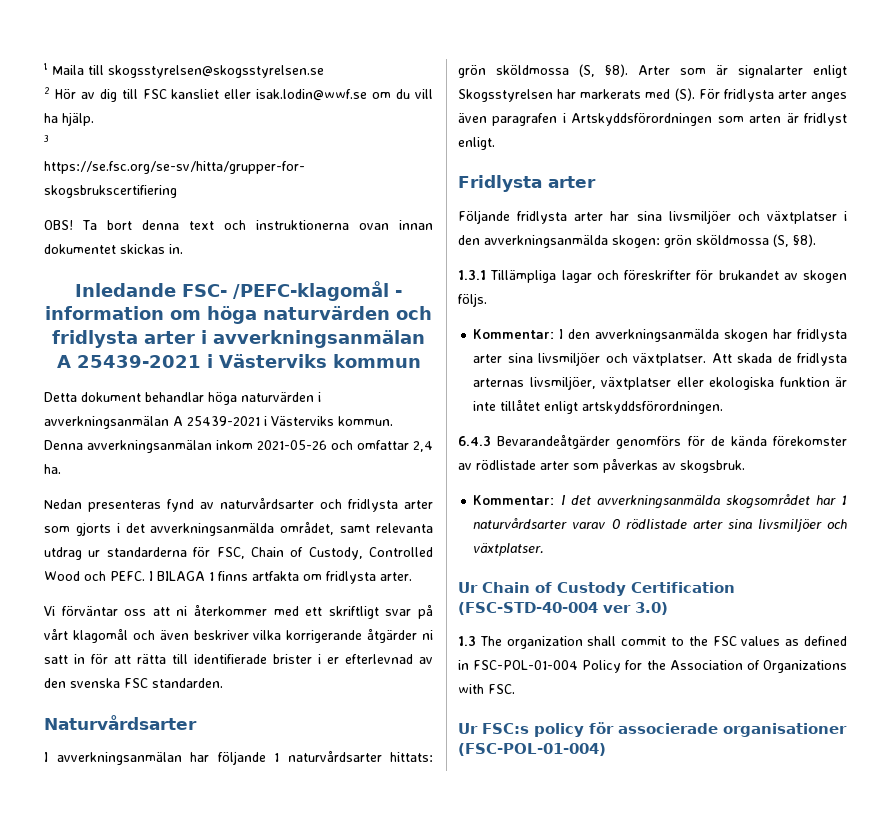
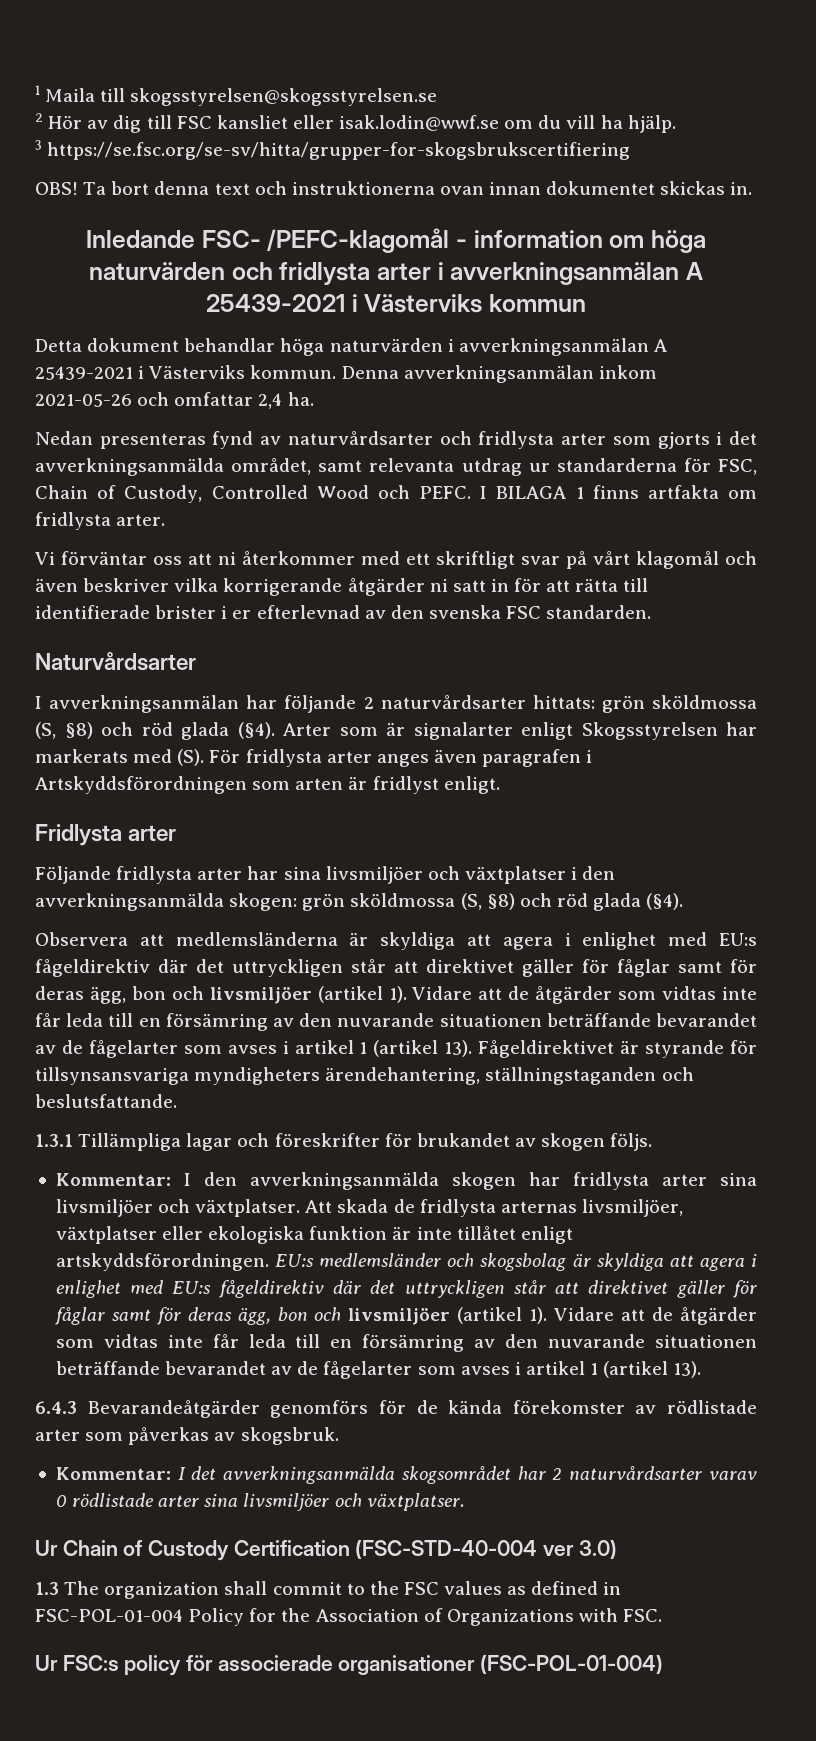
[274,753,279,762] 1 -> [363,697,374,709] 2
[605,64,628,77] §8). -> [64,722,275,740] §8) och röd glada (§4).
[793,234,816,247] §8). -> [486,893,684,911] [35,932,757,950] [35,959,757,977] [35,986,757,1004] [35,1013,757,1031] [35,1040,757,1058] [35,1067,694,1085] [35,1094,177,1108] §8) och röd glada (§4). // Observera att medlemsländerna är skyldiga att agera i enlighet med EU:s fågeldirektiv där det uttryckligen står att direktivet gäller för fåglar samt för deras ägg, bon och livsmiljöer (artikel 1). Vidare att de åtgärder som vidtas inte får leda till en försämring av den nuvarande situationen beträffande bevarandet av de fågelarter som avses i artikel 1 (artikel 13). Fågeldirektivet är styrande för tillsynsansvariga myndigheters ärendehantering, ställningstaganden och beslutsfattande.
(724, 407) none -> [275,1253,758,1271] [55,1280,757,1298] [54,1307,757,1325] [55,1334,757,1352] [55,1361,702,1379] EU:s medlemsländer och skogsbolag är skyldiga att agera i enlighet med EU:s fågeldirektiv där det uttryckligen står att direktivet gäller för fåglar samt för deras ägg, bon och livsmiljöer (artikel 1). Vidare att de åtgärder som vidtas inte får leda till en försämring av den nuvarande situationen beträffande bevarandet av de fågelarter som avses i artikel 1 (artikel 13).
[841,495,848,505] 1 -> [552,1468,563,1480] 2

